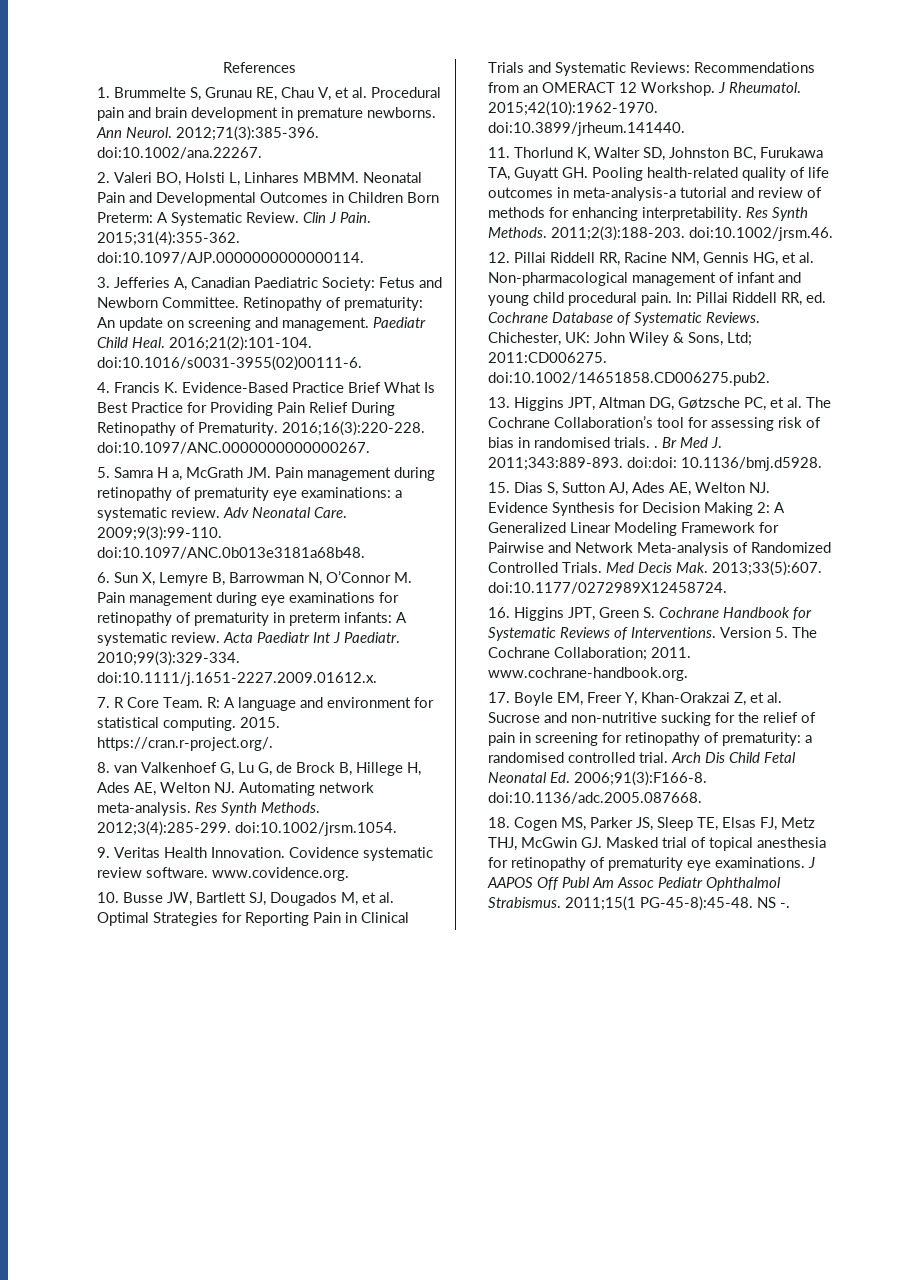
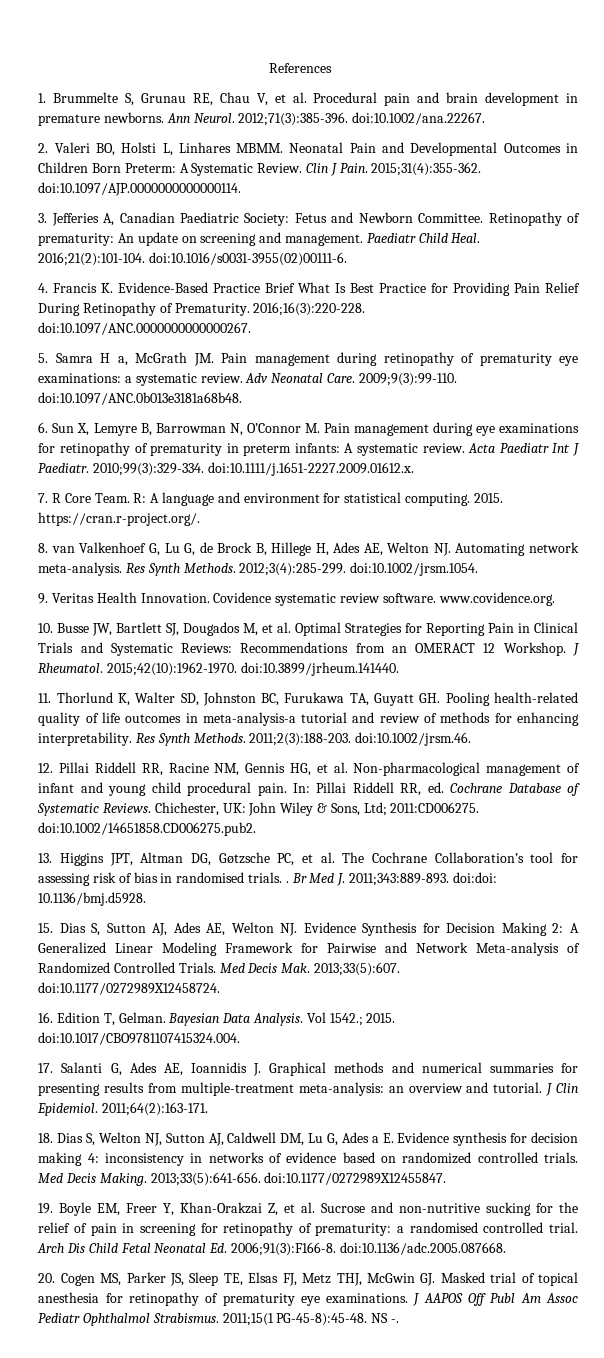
[513,607,812,621] [487,627,817,641] [487,647,691,661] [487,667,688,681] [487,692,510,703] Higgins JPT, Green S. Cochrane Handbook for Systematic Reviews of Interventions. Version 5. The Cochrane Collaboration; 2011. www.cochrane-handbook.org. // 17. -> [57,1012,396,1026] [38,1032,241,1045] [38,1062,578,1076] [38,1082,578,1096] [37,1102,209,1116] [38,1132,578,1146] [38,1152,578,1166] [38,1172,447,1186] [38,1203,54,1214] Edition T, Gelman. Bayesian Data Analysis. Vol 1542.; 2015. doi:10.1017/CBO9781107415324.004. // 17. Salanti G, Ades AE, Ioannidis J. Graphical methods and numerical summaries for presenting results from multiple-treatment meta-analysis: an overview and tutorial. J Clin Epidemiol. 2011;64(2):163-171. // 18. Dias S, Welton NJ, Sutton AJ, Caldwell DM, Lu G, Ades a E. Evidence synthesis for decision making 4: inconsistency in networks of evidence based on randomized controlled trials. Med Decis Making. 2013;33(5):641-656. doi:10.1177/0272989X12455847. // 19.
[487,817,510,828] 18. -> [38,1273,56,1283] 20.

